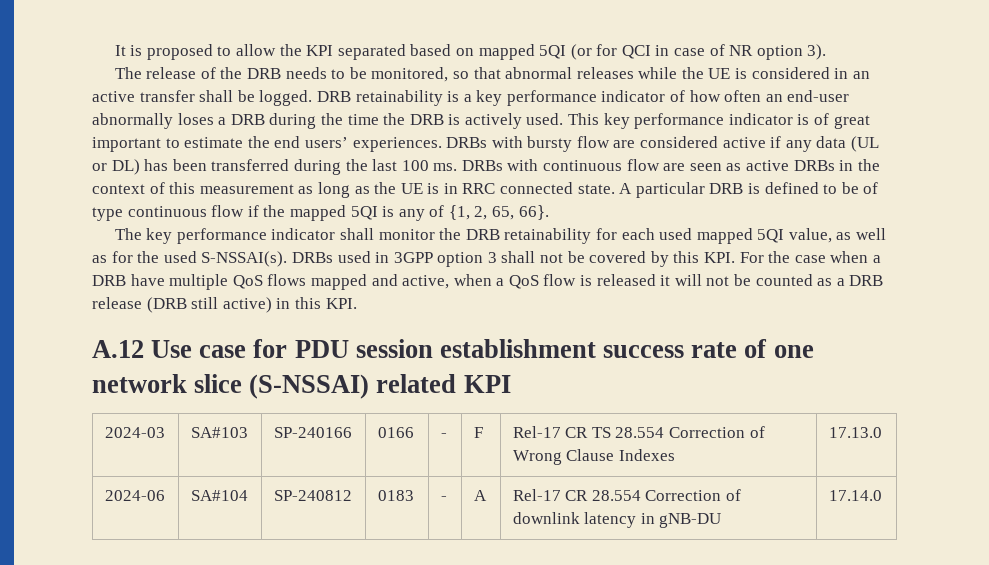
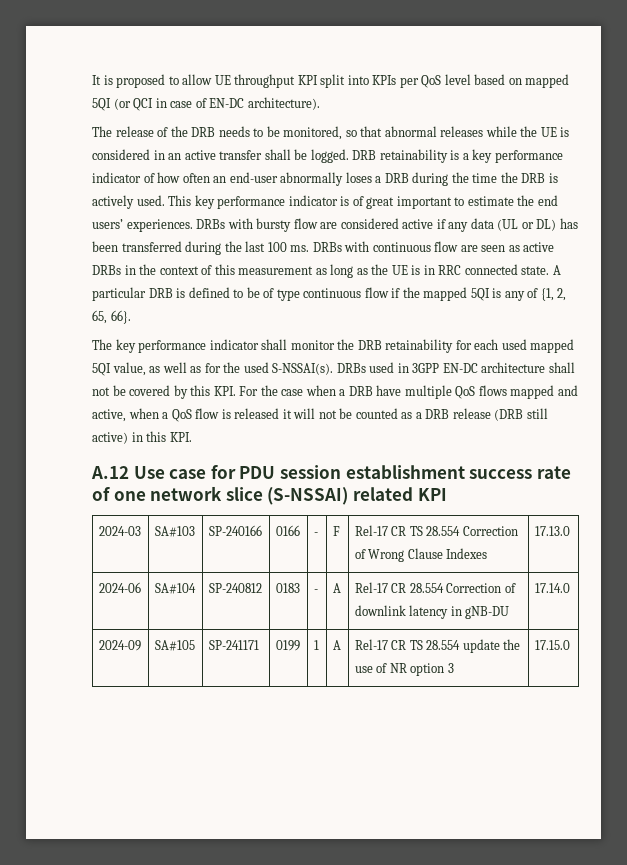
[279,44,406,60] the KPI separated -> [214,74,471,88] UE throughput KPI split into KPIs per QoS level
[596,44,618,56] for -> (131, 104) none
[729,44,827,60] NR option 3). -> [209,97,320,110] EN-DC architecture).
[437,252,497,267] option 3 -> [442,362,546,373] EN-DC architecture
(882, 495) none -> [98,640,141,651] [154,640,195,651] [208,640,259,650] [275,640,300,651] [313,640,319,650] [332,640,341,650] [354,639,521,653] [354,663,454,676] [534,640,570,650] // 2024-09 | SA#105 | SP-241171 | 0199 | 1 | A | Rel-17 CR TS 28.554 update the use of NR option 3 | 17.15.0

